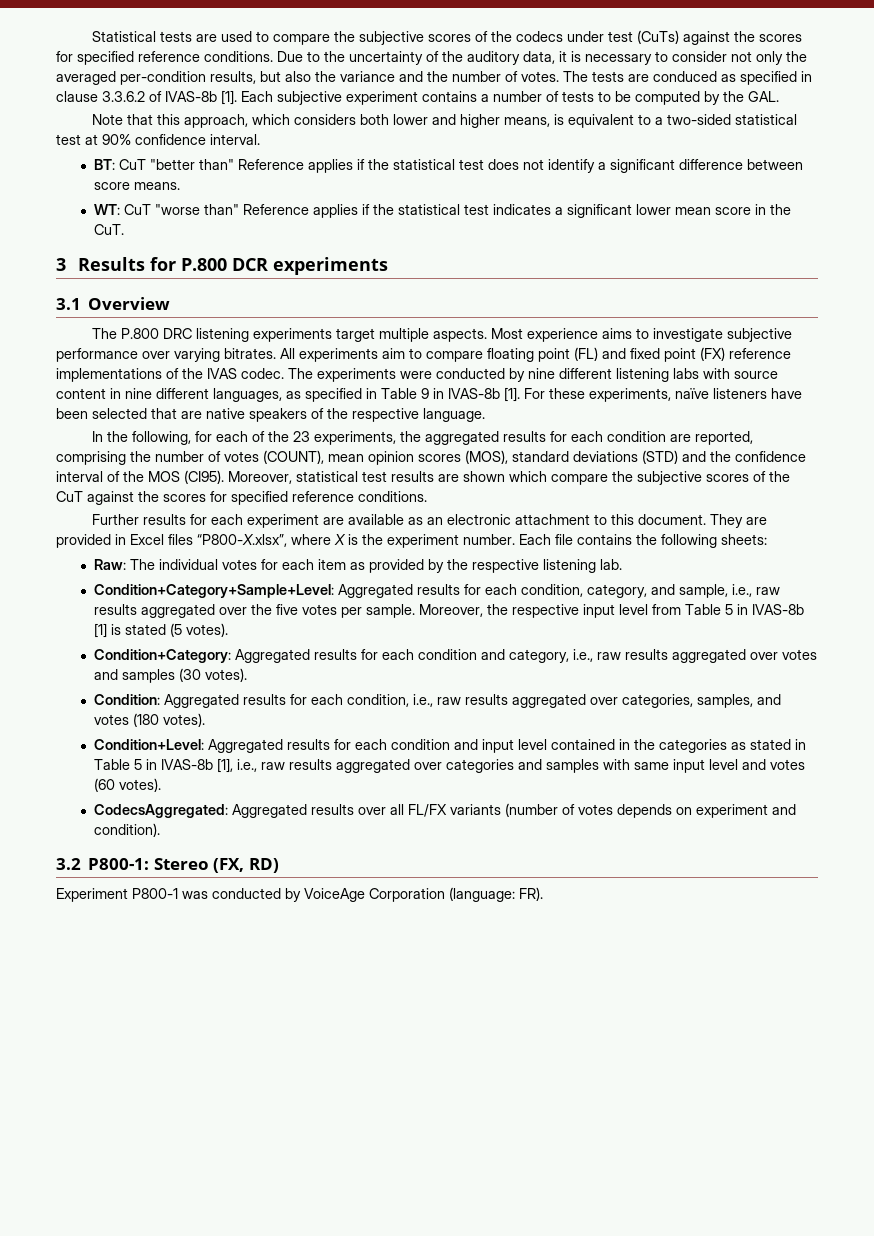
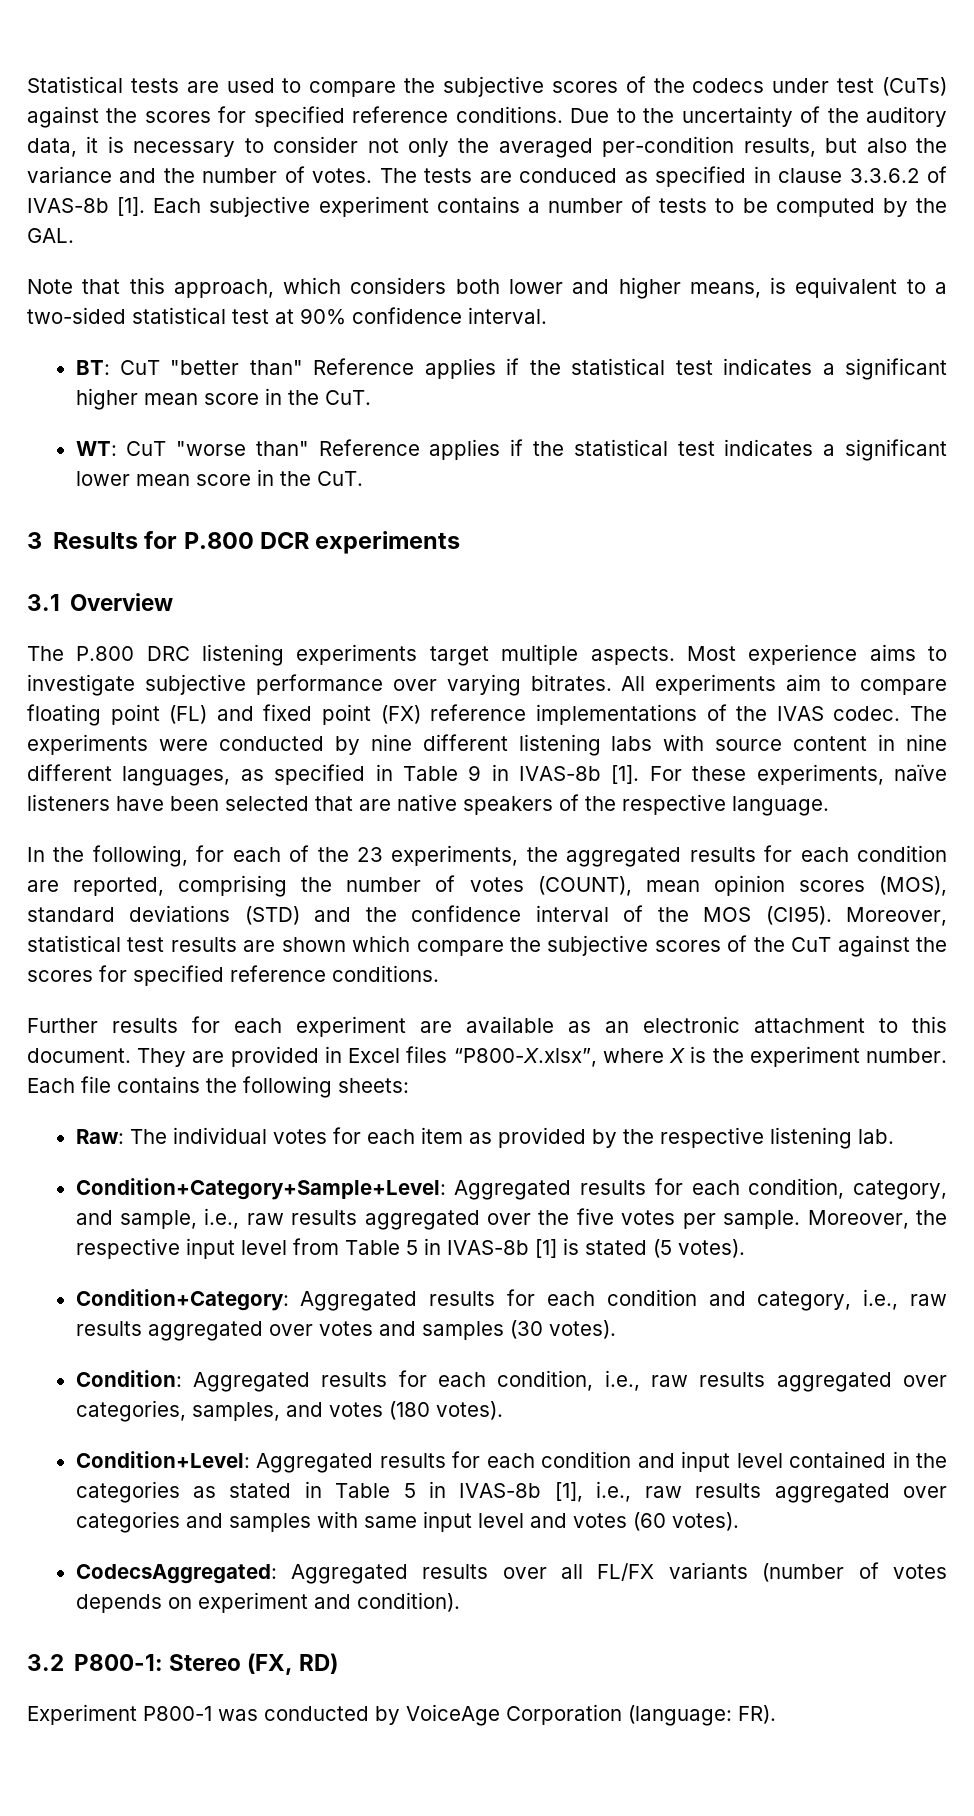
[487,159,803,173] [93,182,180,190] does not identify a significant difference between score means. -> [723,358,947,380] [75,388,371,410] indicates a significant higher mean score in the CuT.

